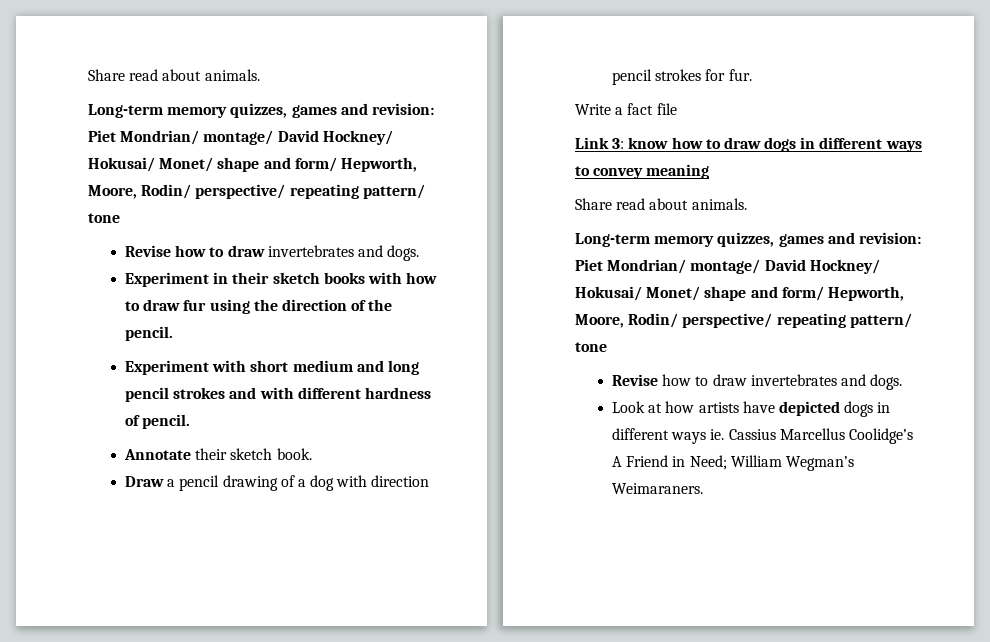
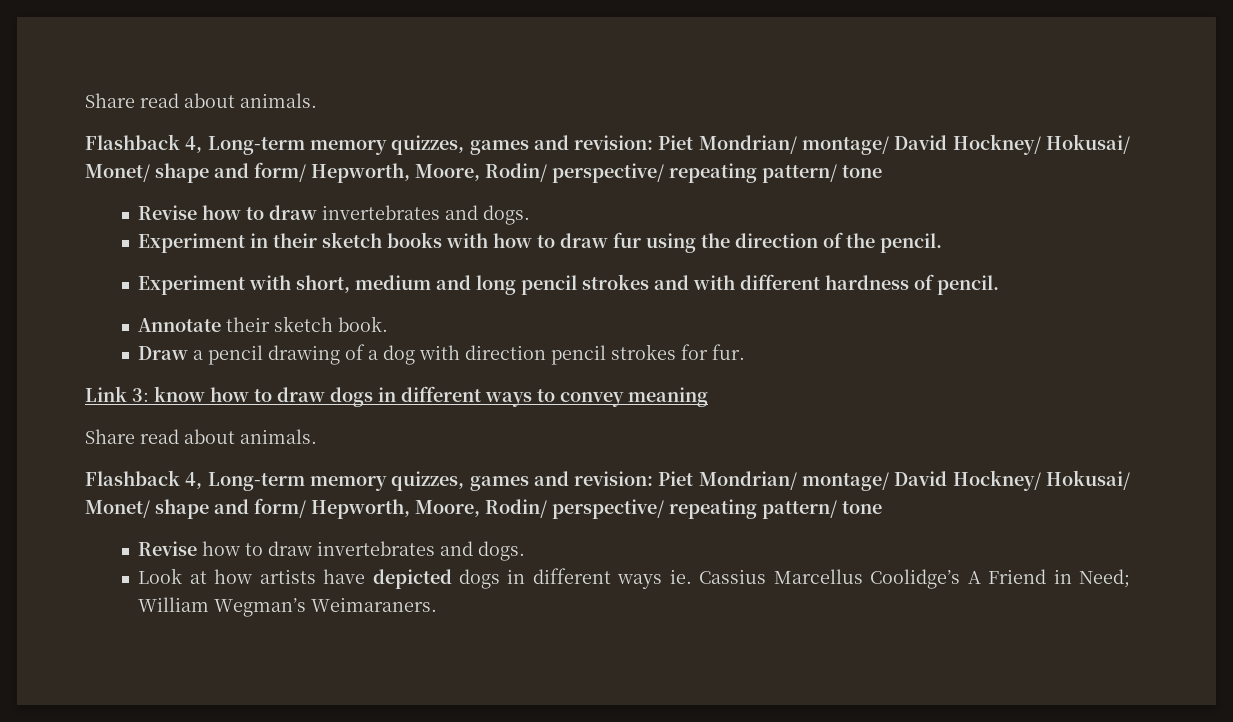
[88,69,260,81] Share read about animals. // -> [85,93,317,108] [85,134,203,153] Share read about animals. // Flashback 4,
[250,360,289,372] short -> [296,275,351,293] short,
[575,103,677,115] // Write a fact file -> (746, 352) none
(747, 204) none -> [85,470,203,489] Flashback 4,

